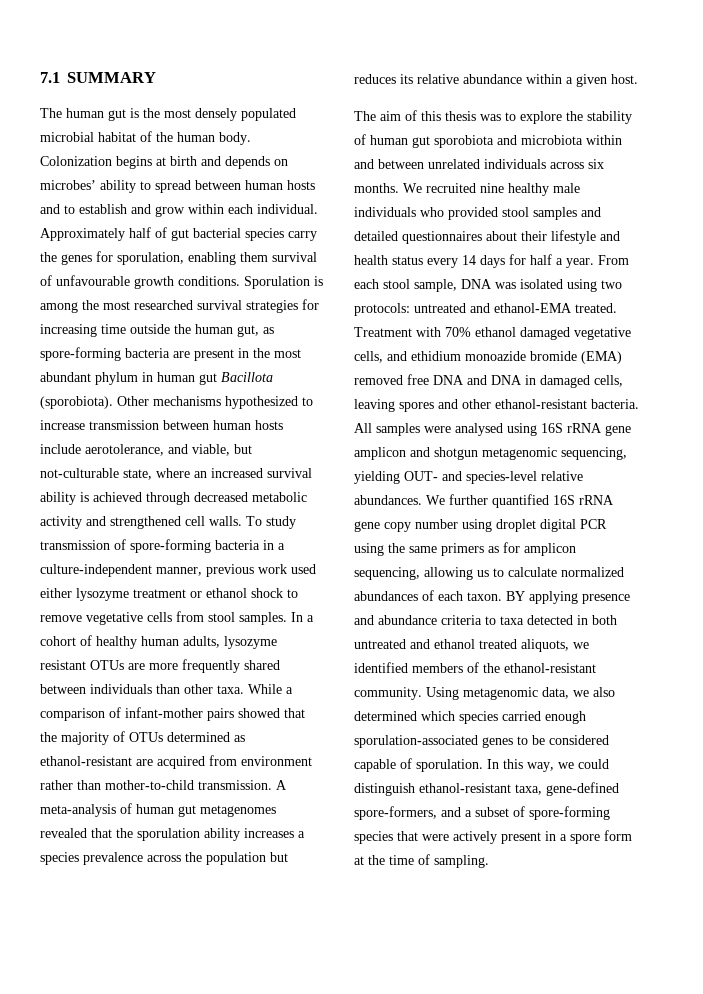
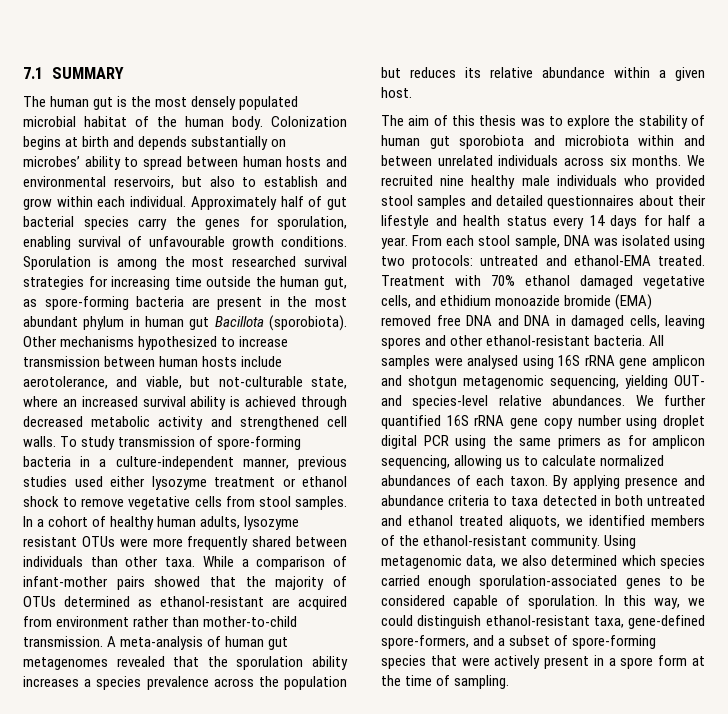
(270, 162) none -> [191,136,269,150] substantially
(60, 209) none -> [23,176,235,189] environmental reservoirs, but also
[240,252,268,262] them -> (71, 243) none
[258,564,287,574] work -> [23,476,67,487] studies
[128,663,145,670] are -> [119,538,148,547] were
[506,591,525,601] BY -> [553,475,569,489] By

